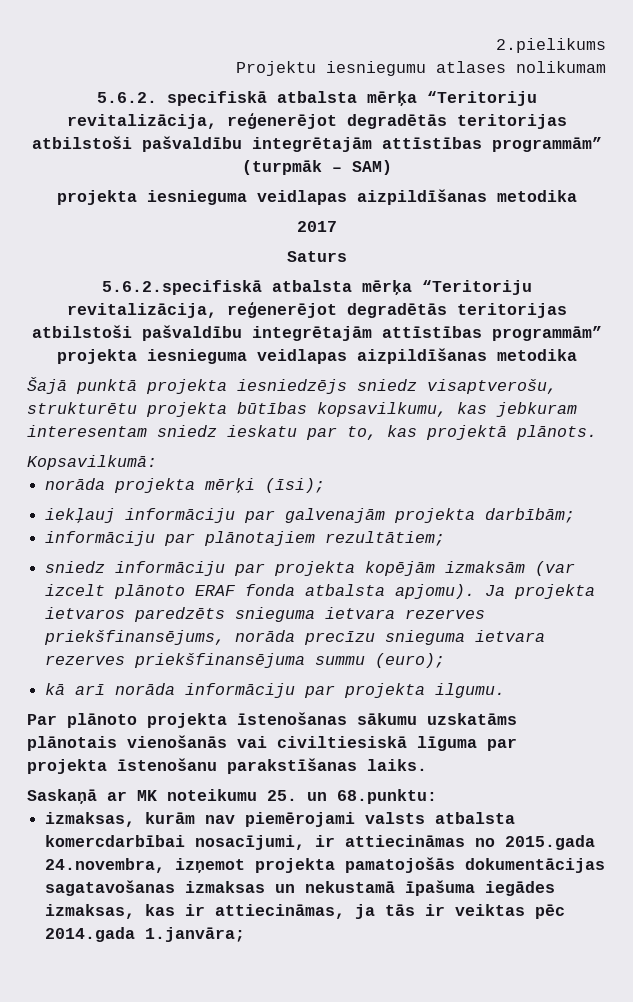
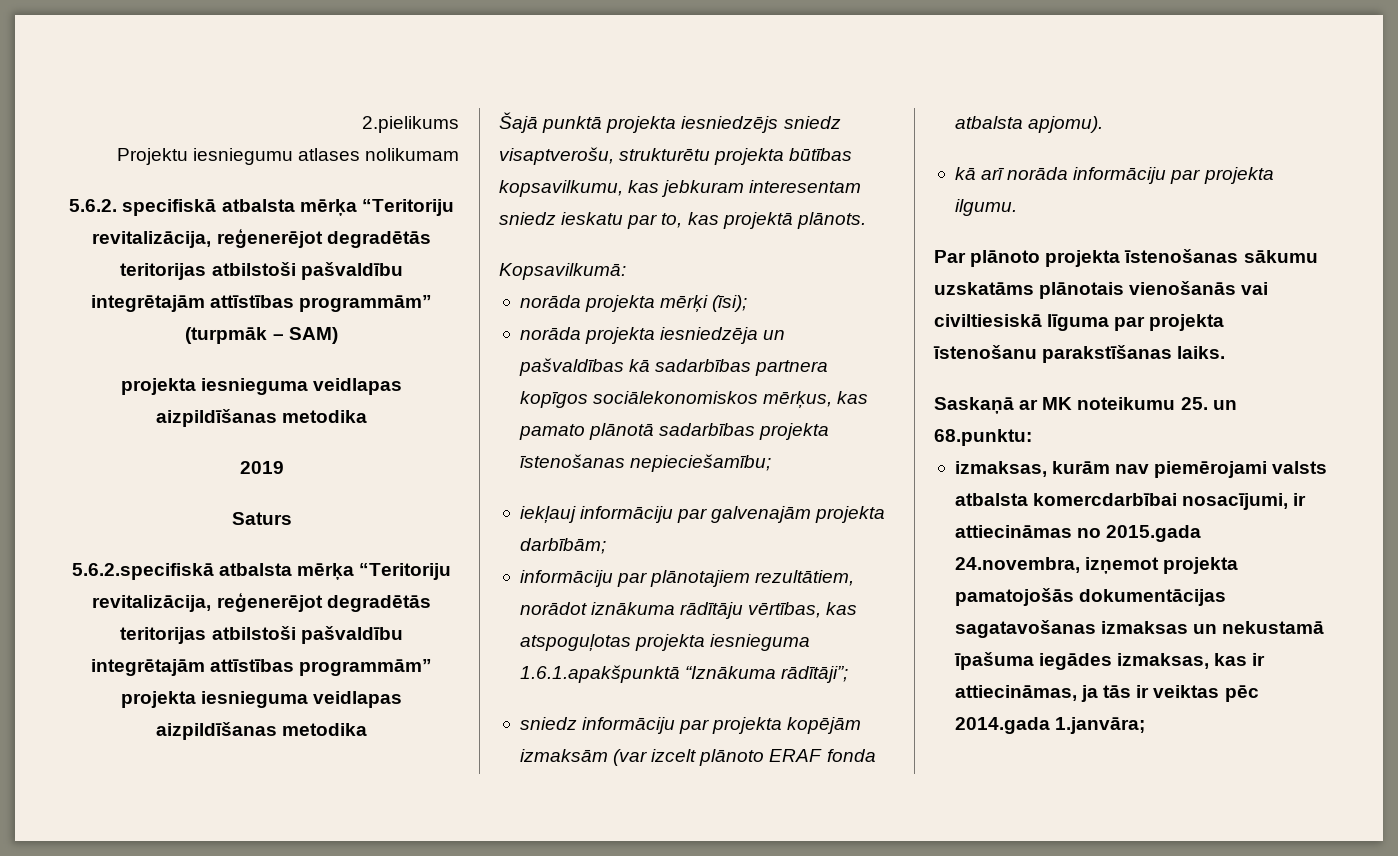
[296,221,337,232] 2017 -> [239,461,284,474] 2019
(326, 485) none -> [519,327,786,344] [518,358,829,376] [519,391,869,408] [518,423,830,440] [519,454,772,472] // norāda projekta iesniedzēja un pašvaldības kā sadarbības partnera kopīgos sociālekonomiskos mērķus, kas pamato plānotā sadarbības projekta īstenošanas nepieciešamību;
[325,531,446,546] rezultātiem; -> [755,570,855,586] [519,602,858,619] [519,634,811,651] [519,665,849,683] rezultātiem, norādot iznākuma rādītāju vērtības, kas atspoguļotas projekta iesnieguma 1.6.1.apakšpunktā “Iznākuma rādītāji”;
[485,584,596,599] [45,607,486,622] [44,630,546,645] [45,653,446,668] Ja projekta ietvaros paredzēts snieguma ietvara rezerves priekšfinansējums, norāda precīzu snieguma ietvara rezerves priekšfinansējuma summu (euro); -> (1104, 124) none

